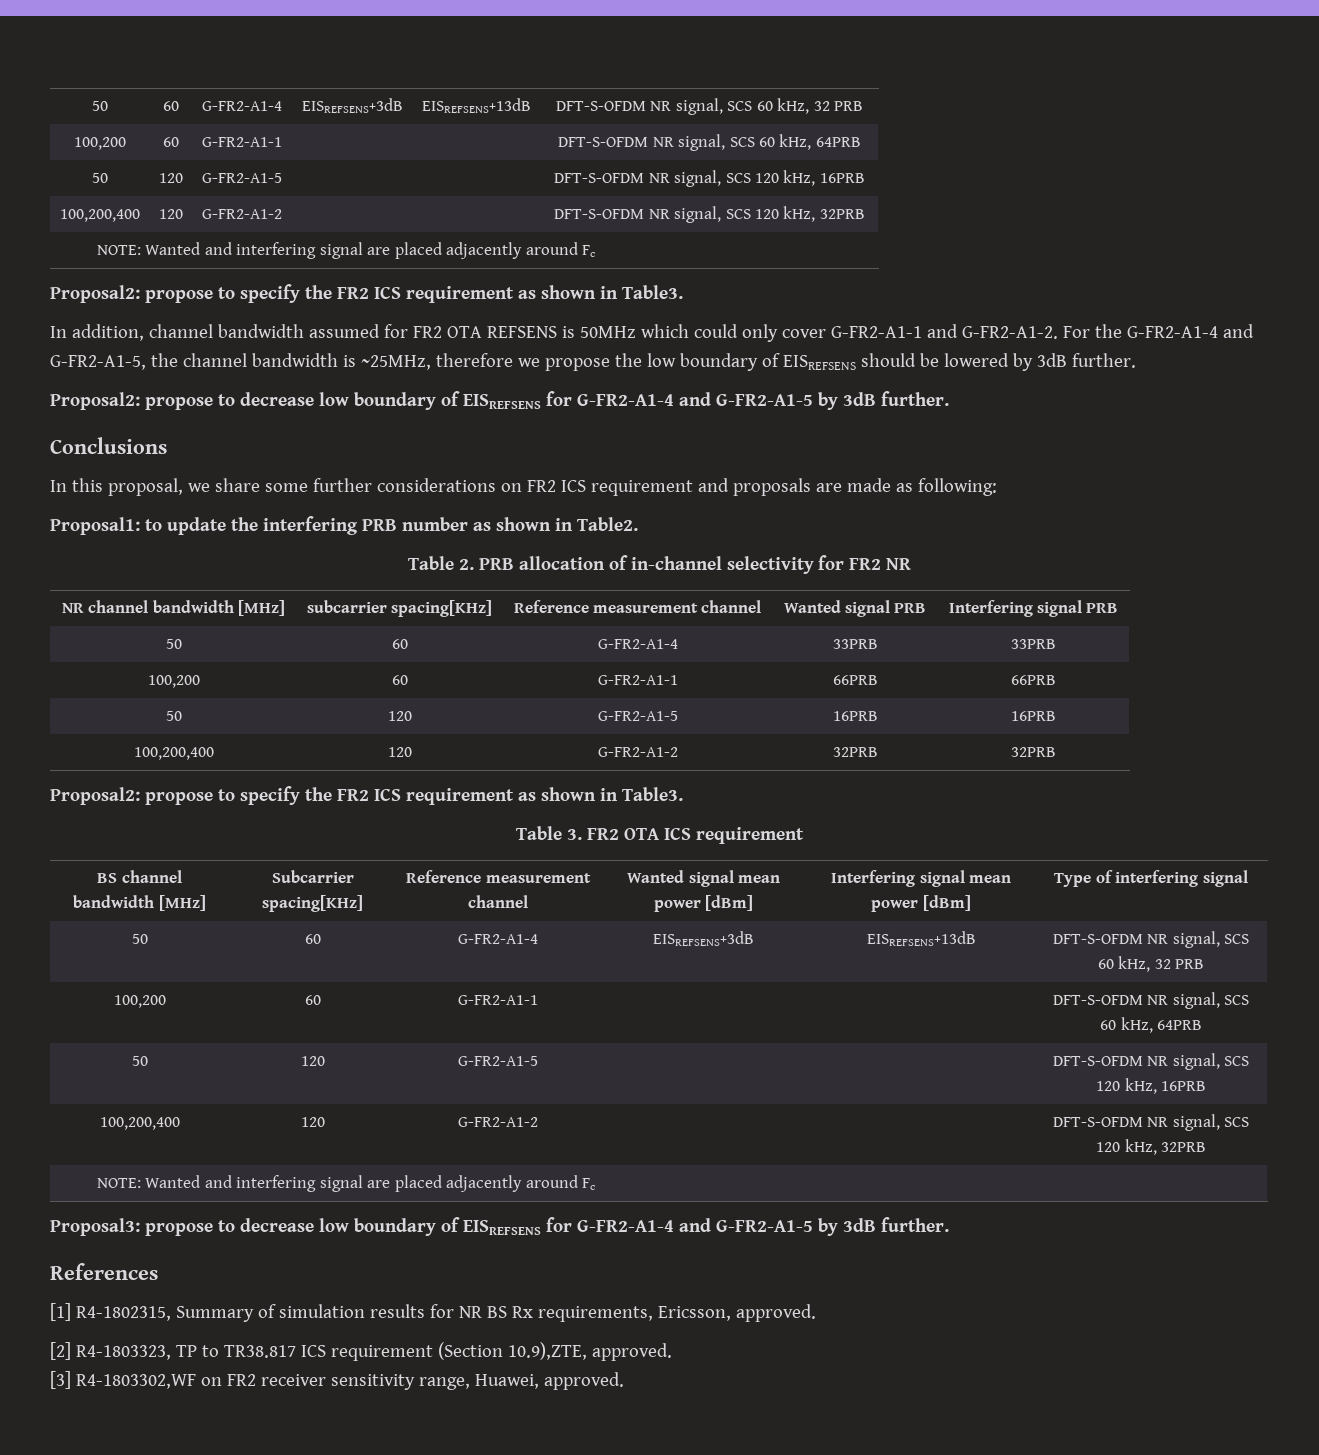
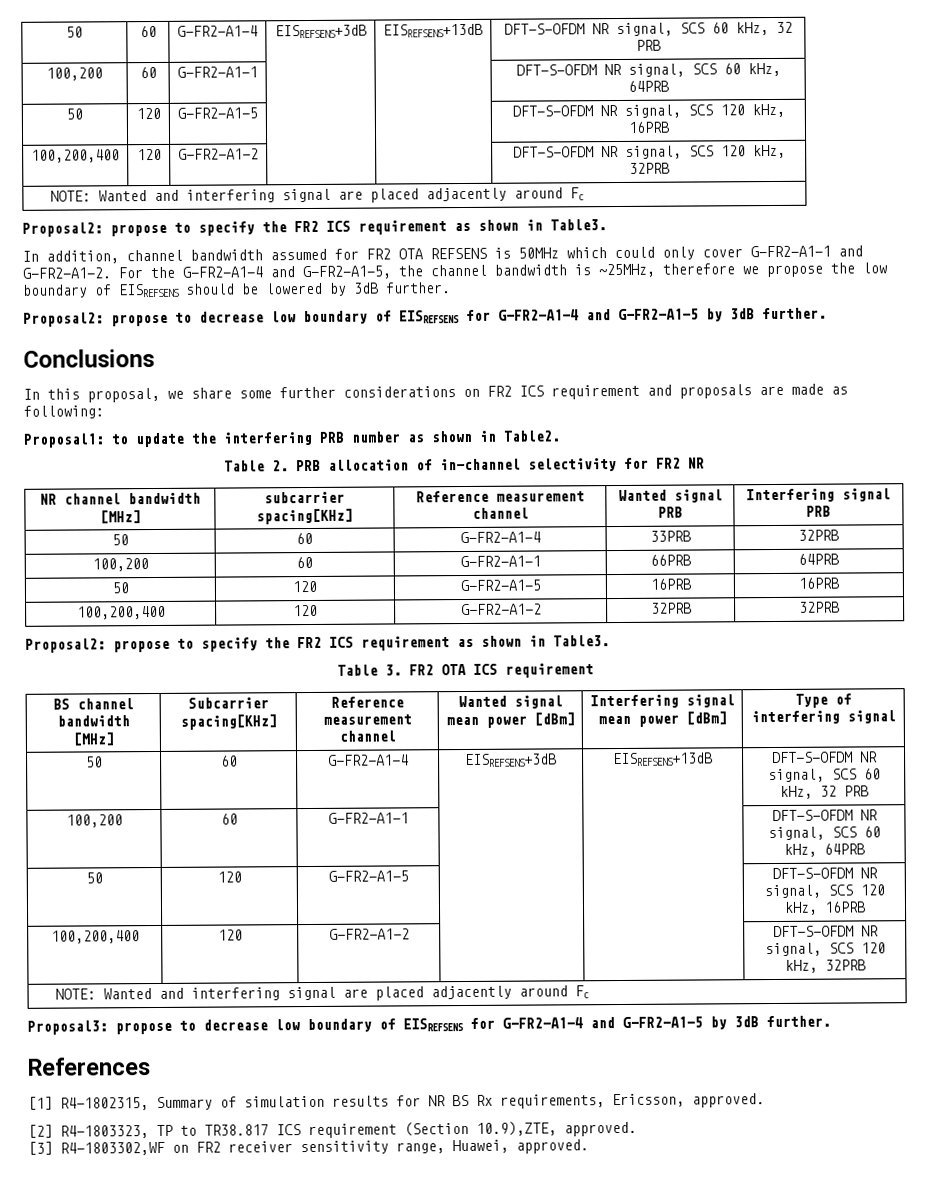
[1011,639,1056,649] 33PRB -> [798,529,839,541] 32PRB
[1011,675,1056,685] 66PRB -> [798,553,839,565] 64PRB

